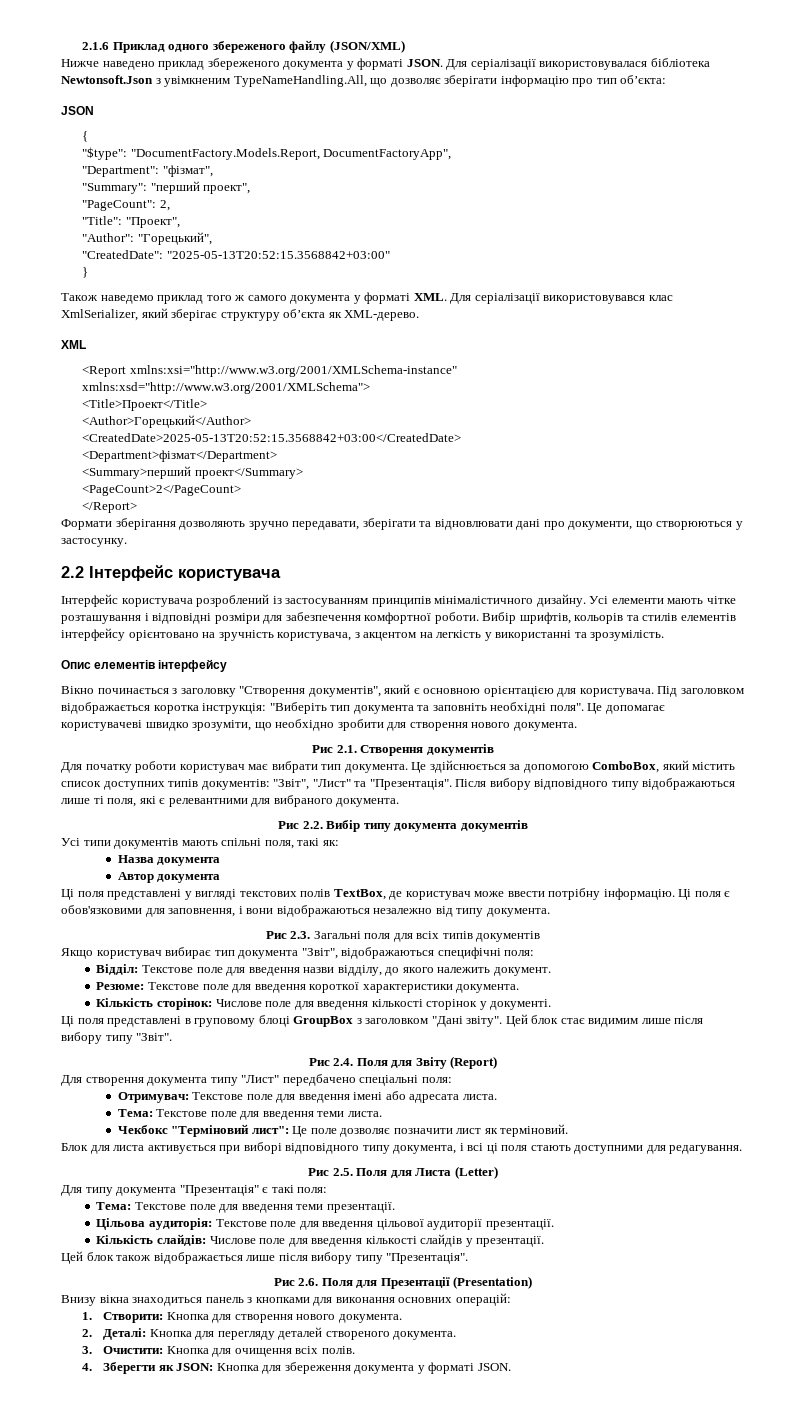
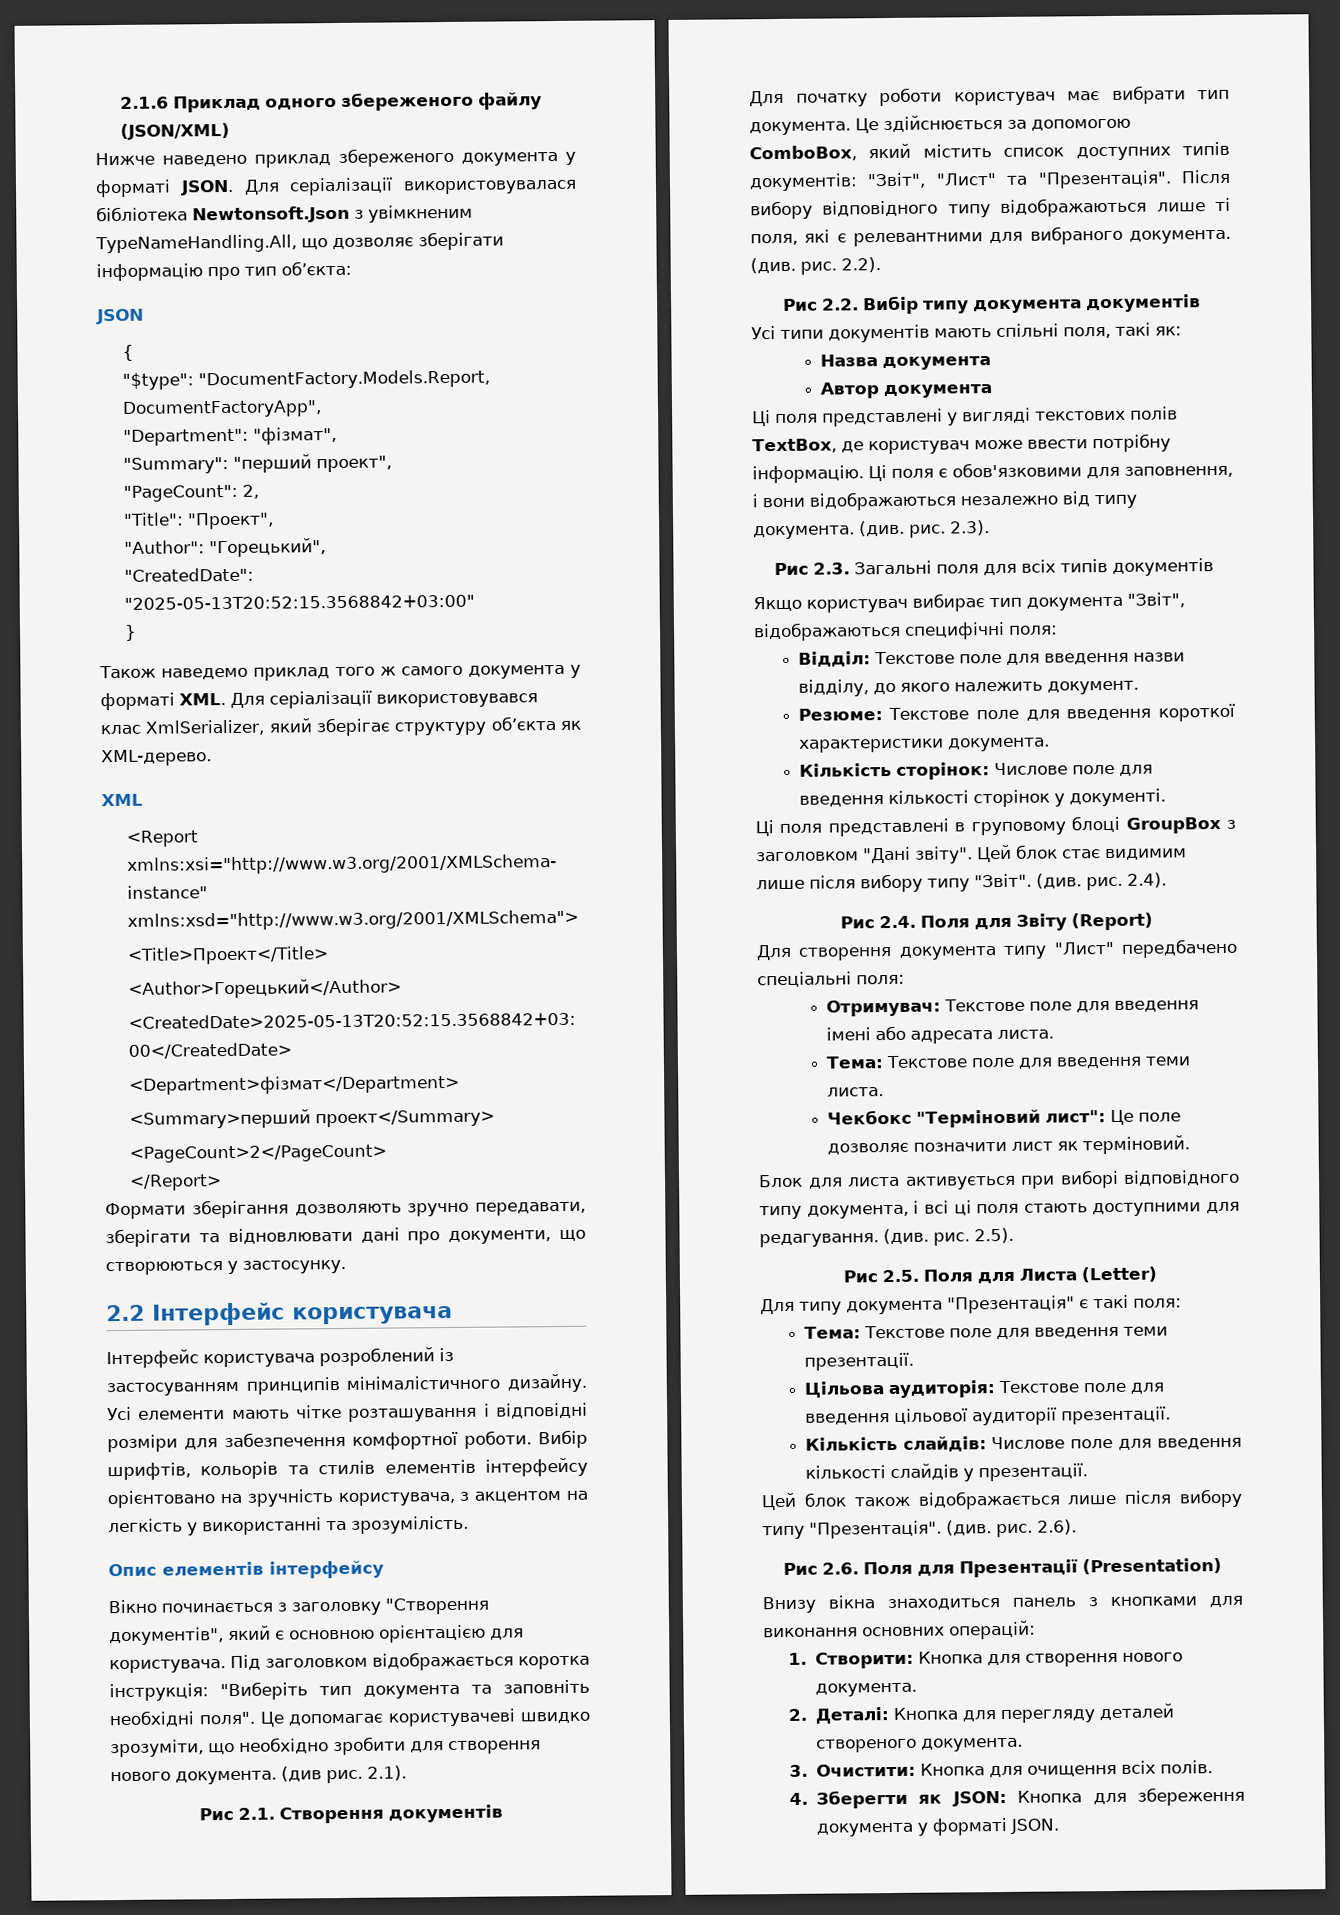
(577, 726) none -> [281,1765,407,1784] (див рис. 2.1).
(400, 802) none -> [750,257,881,275] (див. рис. 2.2).
(550, 912) none -> [859,520,990,538] (див. рис. 2.3).
(173, 1037) none -> [1036,872,1167,891] (див. рис. 2.4).
(743, 1149) none -> [883,1227,1014,1246] (див. рис. 2.5).
(469, 1258) none -> [946,1519,1077,1538] (див. рис. 2.6).

